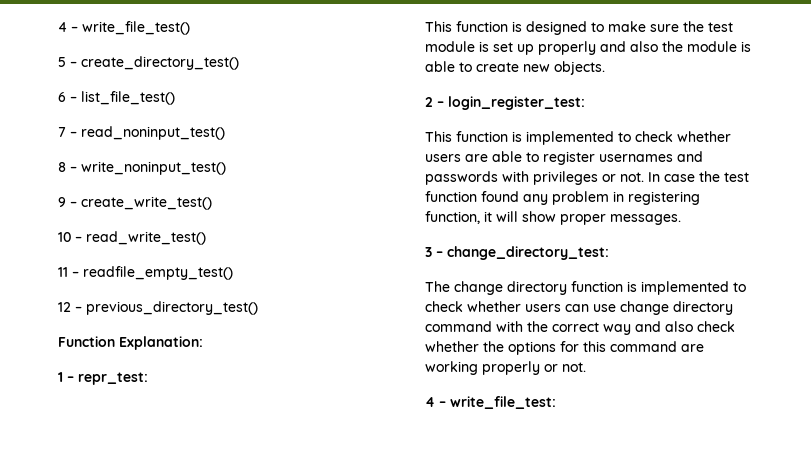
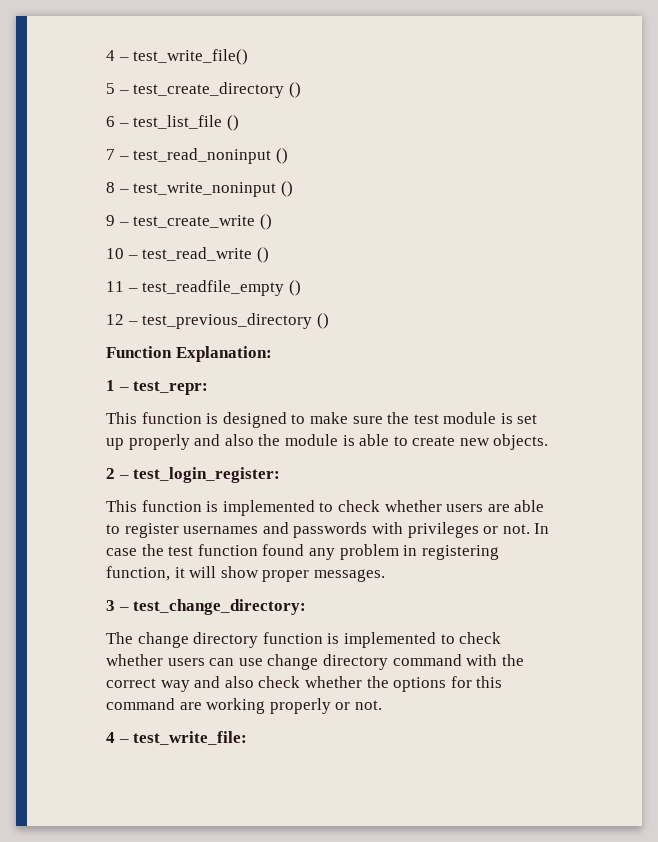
[58,21,190,35] 4 – write_file_test() -> [106,49,249,65] 4 – test_write_file()
[81,56,239,70] create_directory_test() -> [133,82,301,98] test_create_directory ()
[81,91,175,105] list_file_test() -> [133,115,239,131] test_list_file ()
[81,126,225,140] read_noninput_test() -> [133,148,288,164] test_read_noninput ()
[81,161,226,175] write_noninput_test() -> [133,181,293,197] test_write_noninput ()
[81,196,212,210] create_write_test() -> [133,214,272,230] test_create_write ()
[86,231,206,245] read_write_test() -> [142,247,269,263] test_read_write ()
[83,266,233,280] readfile_empty_test() -> [142,280,301,296] test_readfile_empty ()
[86,301,258,315] previous_directory_test() -> [142,313,329,329] test_previous_directory ()
[78,372,148,385] repr_test: -> [133,381,209,395] test_repr:
[448,96,585,110] login_register_test: -> [133,467,281,483] test_login_register:
[447,246,609,260] change_directory_test: -> [133,599,307,615] test_change_directory:
[450,396,556,409] write_file_test: -> [133,731,248,745] test_write_file:

